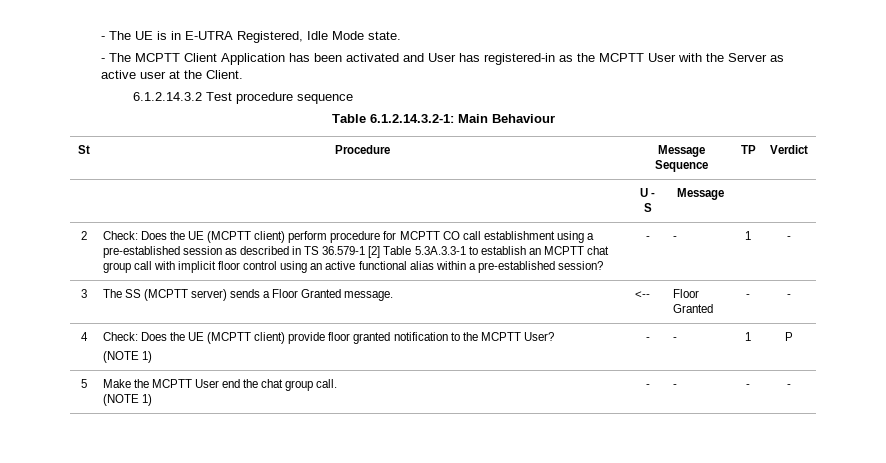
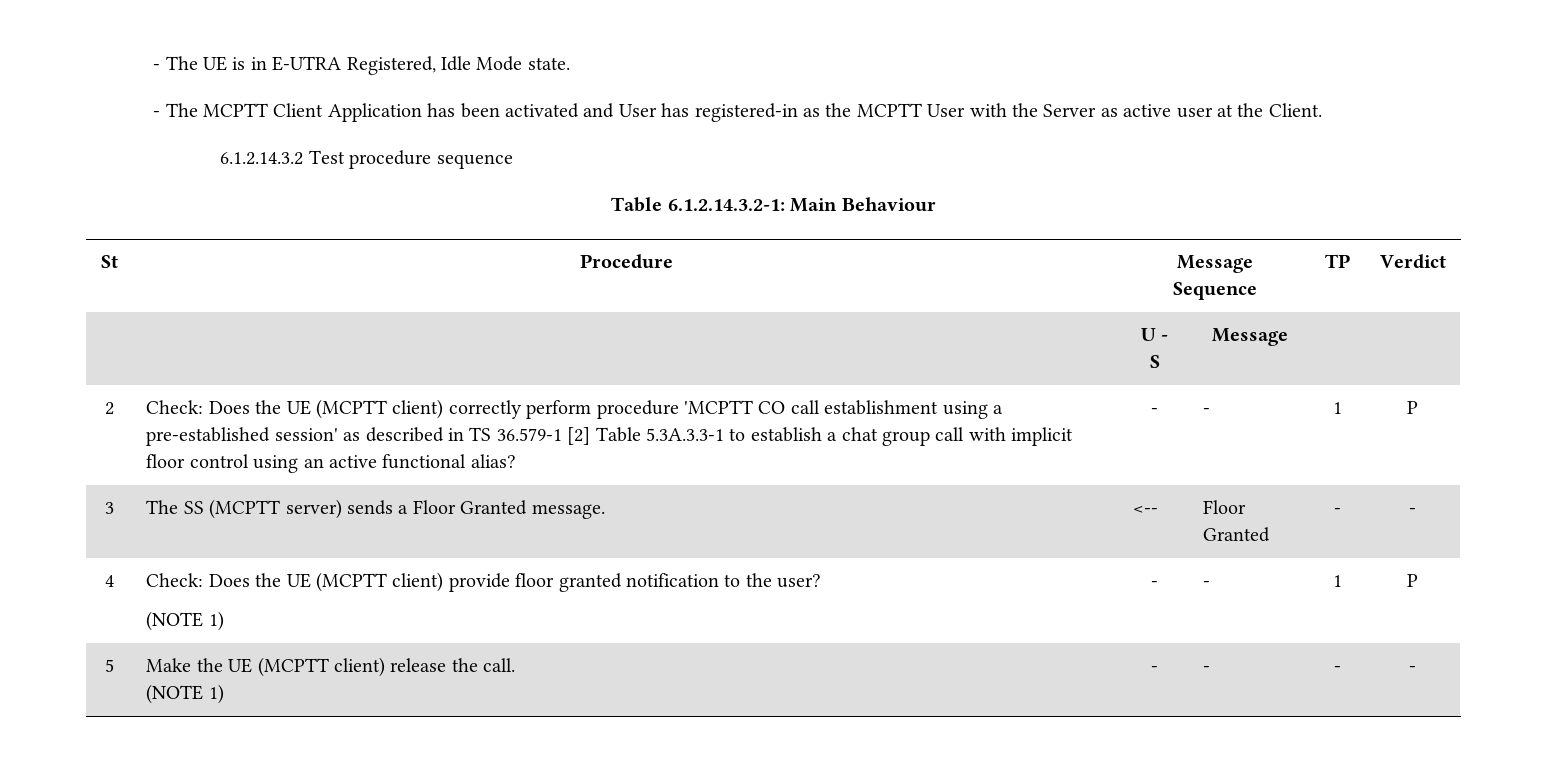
(286, 237) none -> [448,400,522,419] correctly
[383,231,440,240] for MCPTT -> [684,400,754,414] 'MCPTT
[182,246,222,255] session -> [274,428,338,441] session'
[528,246,584,255] an MCPTT -> [827,432,838,441] a
[409,261,604,273] [645,236,650,240] [672,236,677,240] [745,231,751,240] [787,236,791,240] alias within a pre-established session? | - | - | 1 | - -> [470,454,516,468] [1151,408,1158,414] [1203,408,1211,414] [1332,402,1342,414] [1407,401,1418,414] alias? | - | - | 1 | P
[480,332,554,341] MCPTT User? -> [777,574,822,588] user?
[151,379,314,391] MCPTT User end the chat group -> [228,657,478,677] UE (MCPTT client) release the

